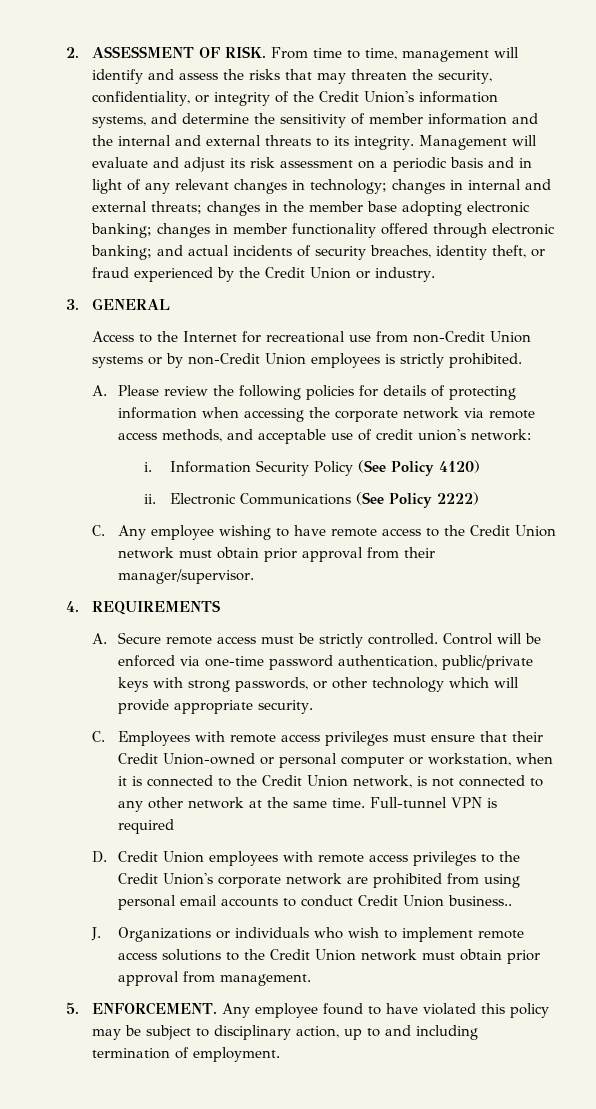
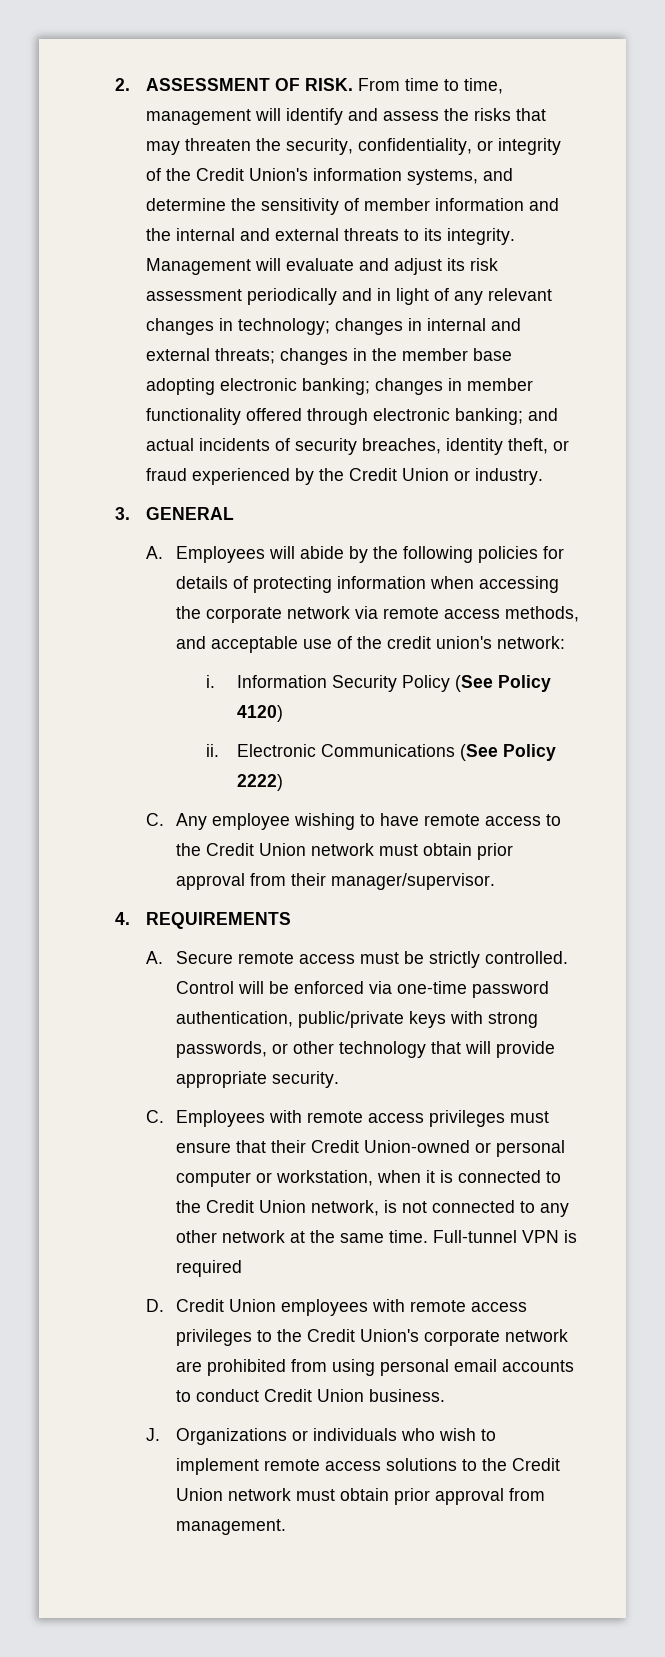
[357,157,483,172] on a periodic basis -> [246,288,337,305] periodically
[91,331,531,343] [91,353,522,368] [91,385,208,396] Access to the Internet for recreational use from non-Credit Union systems or by non-Credit Union employees is strictly prohibited. // A. Please review -> [145,546,369,563] A. Employees will abide by
(372, 435) none -> [357,636,383,649] the
[448,677,489,688] which -> [431,1041,462,1054] that
[447,895,512,906] business.. -> [369,1389,446,1402] business.
[65,1002,549,1018] [91,1025,478,1040] [91,1047,280,1062] // 5. ENFORCEMENT. Any employee found to have violated this policy may be subject to disciplinary action, up to and including termination of employment. -> (287, 1527) none

